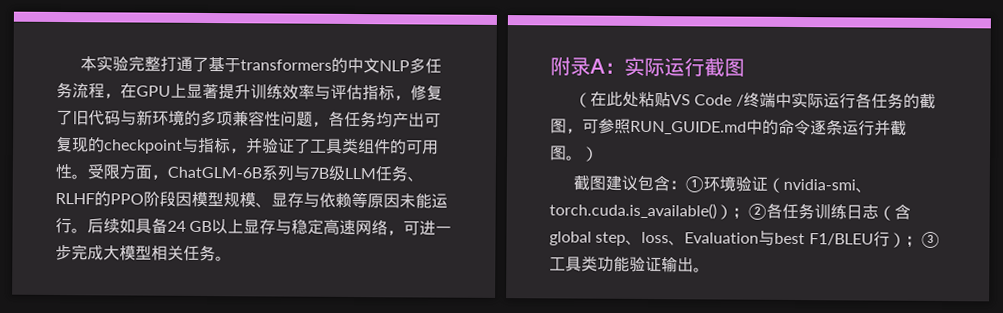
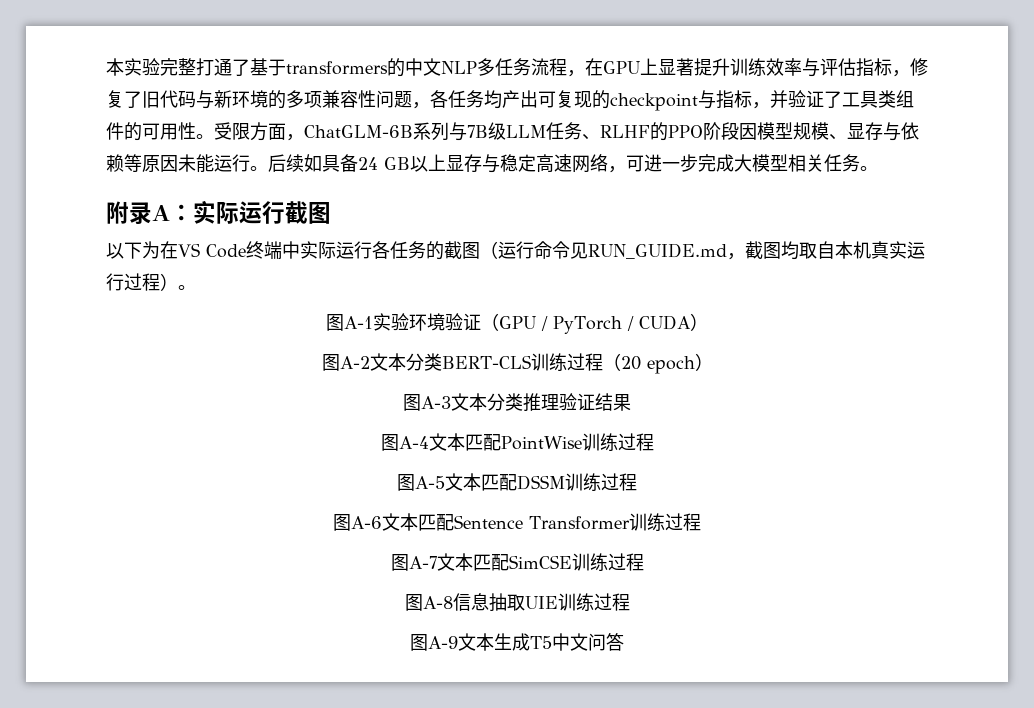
[573,91,671,108] （在此处粘贴 -> [106,241,178,259] 以下为在
[735,94,744,107] / -> (246, 251) none
[566,118,907,136] [549,145,599,162] [572,174,872,193] [549,202,911,221] [549,230,940,248] [549,255,710,273] ，可参照RUN_GUIDE.md中的命令逐条运行并截图。） // 截图建议包含：①环境验证（nvidia-smi、torch.cuda.is_available()）；②各任务训练日志（含global step、loss、Evaluation与best F1/BLEU行）；③工具类功能验证输出。 -> [480,241,925,260] [106,273,196,291] [326,313,708,334] [321,353,713,374] [403,393,631,412] [380,433,654,451] [397,473,637,491] [333,513,701,531] [390,553,644,571] [404,593,630,611] [410,633,624,651] （运行命令见RUN_GUIDE.md，截图均取自本机真实运行过程）。 // 图A-1实验环境验证（GPU / PyTorch / CUDA） // 图A-2文本分类BERT-CLS训练过程（20 epoch） // 图A-3文本分类推理验证结果 // 图A-4文本匹配PointWise训练过程 // 图A-5文本匹配DSSM训练过程 // 图A-6文本匹配Sentence Transformer训练过程 // 图A-7文本匹配SimCSE训练过程 // 图A-8信息抽取UIE训练过程 // 图A-9文本生成T5中文问答

